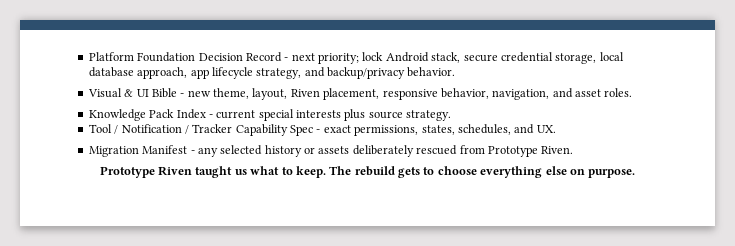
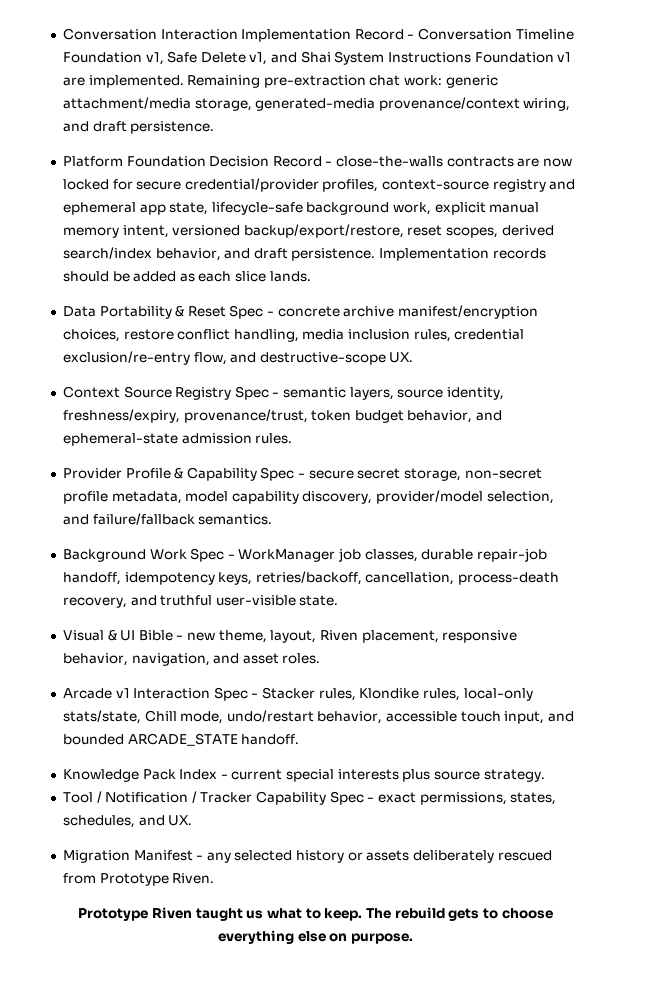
(88, 56) none -> [62,28,574,42] [62,51,572,65] [62,75,498,88] [62,97,571,111] [62,121,215,134] Conversation Interaction Implementation Record - Conversation Timeline Foundation v1, Safe Delete v1, and Shai System Instructions Foundation v1 are implemented. Remaining pre-extraction chat work: generic attachment/media storage, generated-media provenance/context wiring, and draft persistence. //
[291,52,624,64] [88,67,456,79] next priority; lock Android stack, secure credential storage, local database approach, app lifecycle strategy, and backup/privacy behavior. -> [336,156,573,167] [62,178,576,192] [62,202,540,215] [62,224,554,238] [62,247,546,261] [62,271,311,282] [62,305,539,319] [62,329,525,342] [62,351,414,365] [62,386,505,400] [62,409,503,423] [62,433,293,446] [62,467,542,481] [62,490,554,504] [62,513,273,525] [62,548,548,562] [62,571,560,585] [62,595,339,608] close-the-walls contracts are now locked for secure credential/provider profiles, context-source registry and ephemeral app state, lifecycle-safe background work, explicit manual memory intent, versioned backup/export/restore, reset scopes, derived search/index behavior, and draft persistence. Implementation records should be added as each slice lands. // Data Portability & Reset Spec - concrete archive manifest/encryption choices, restore conflict handling, media inclusion rules, credential exclusion/re-entry flow, and destructive-scope UX. // Context Source Registry Spec - semantic layers, source identity, freshness/expiry, provenance/trust, token budget behavior, and ephemeral-state admission rules. // Provider Profile & Capability Spec - secure secret storage, non-secret profile metadata, model capability discovery, provider/model selection, and failure/fallback semantics. // Background Work Spec - WorkManager job classes, durable repair-job handoff, idempotency keys, retries/backoff, cancellation, process-death recovery, and truthful user-visible state.
(633, 92) none -> [62,687,533,701] [62,710,575,724] [62,733,300,746] // Arcade v1 Interaction Spec - Stacker rules, Klondike rules, local-only stats/state, Chill mode, undo/restart behavior, accessible touch input, and bounded ARCADE_STATE handoff.

